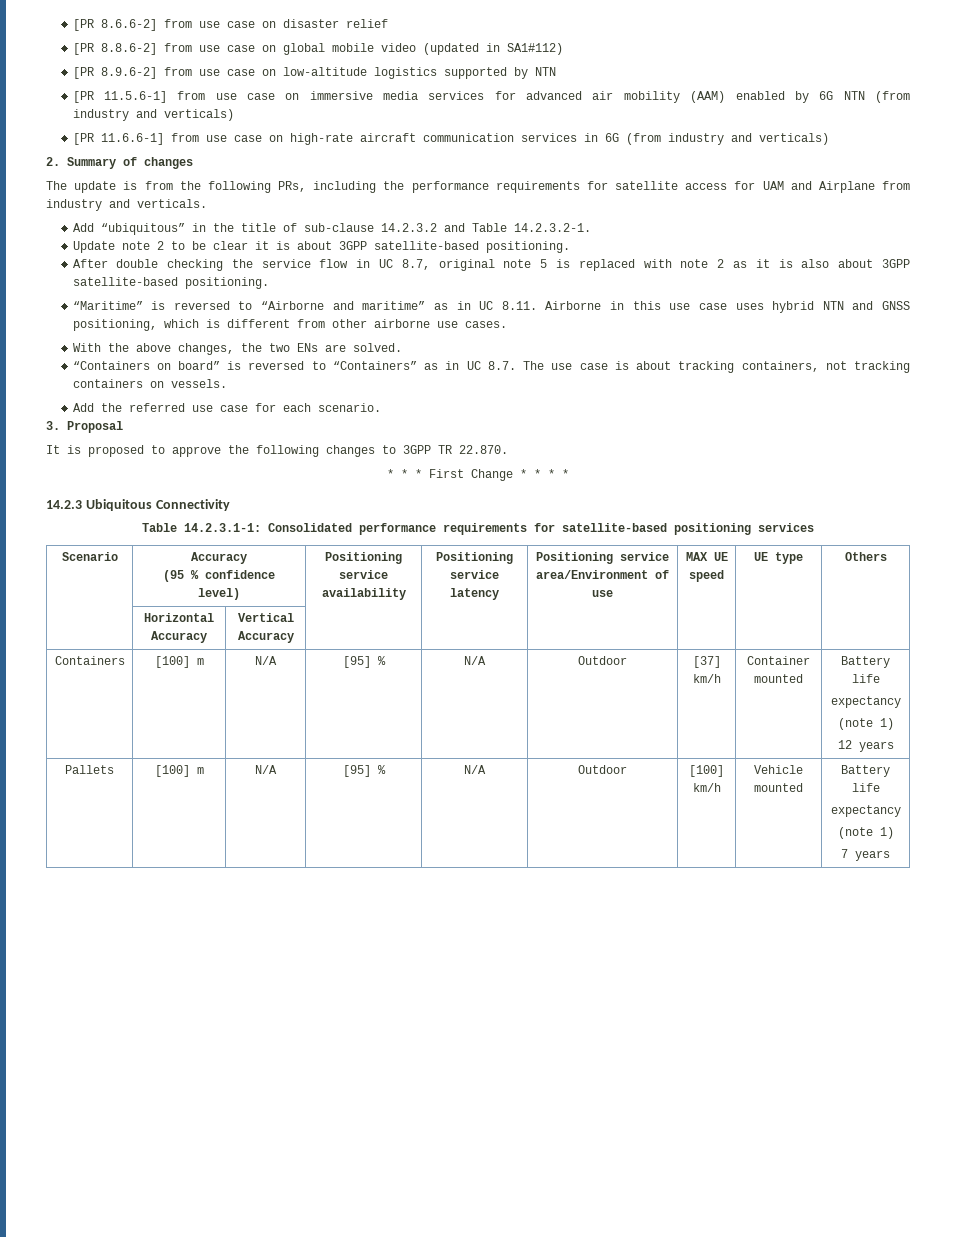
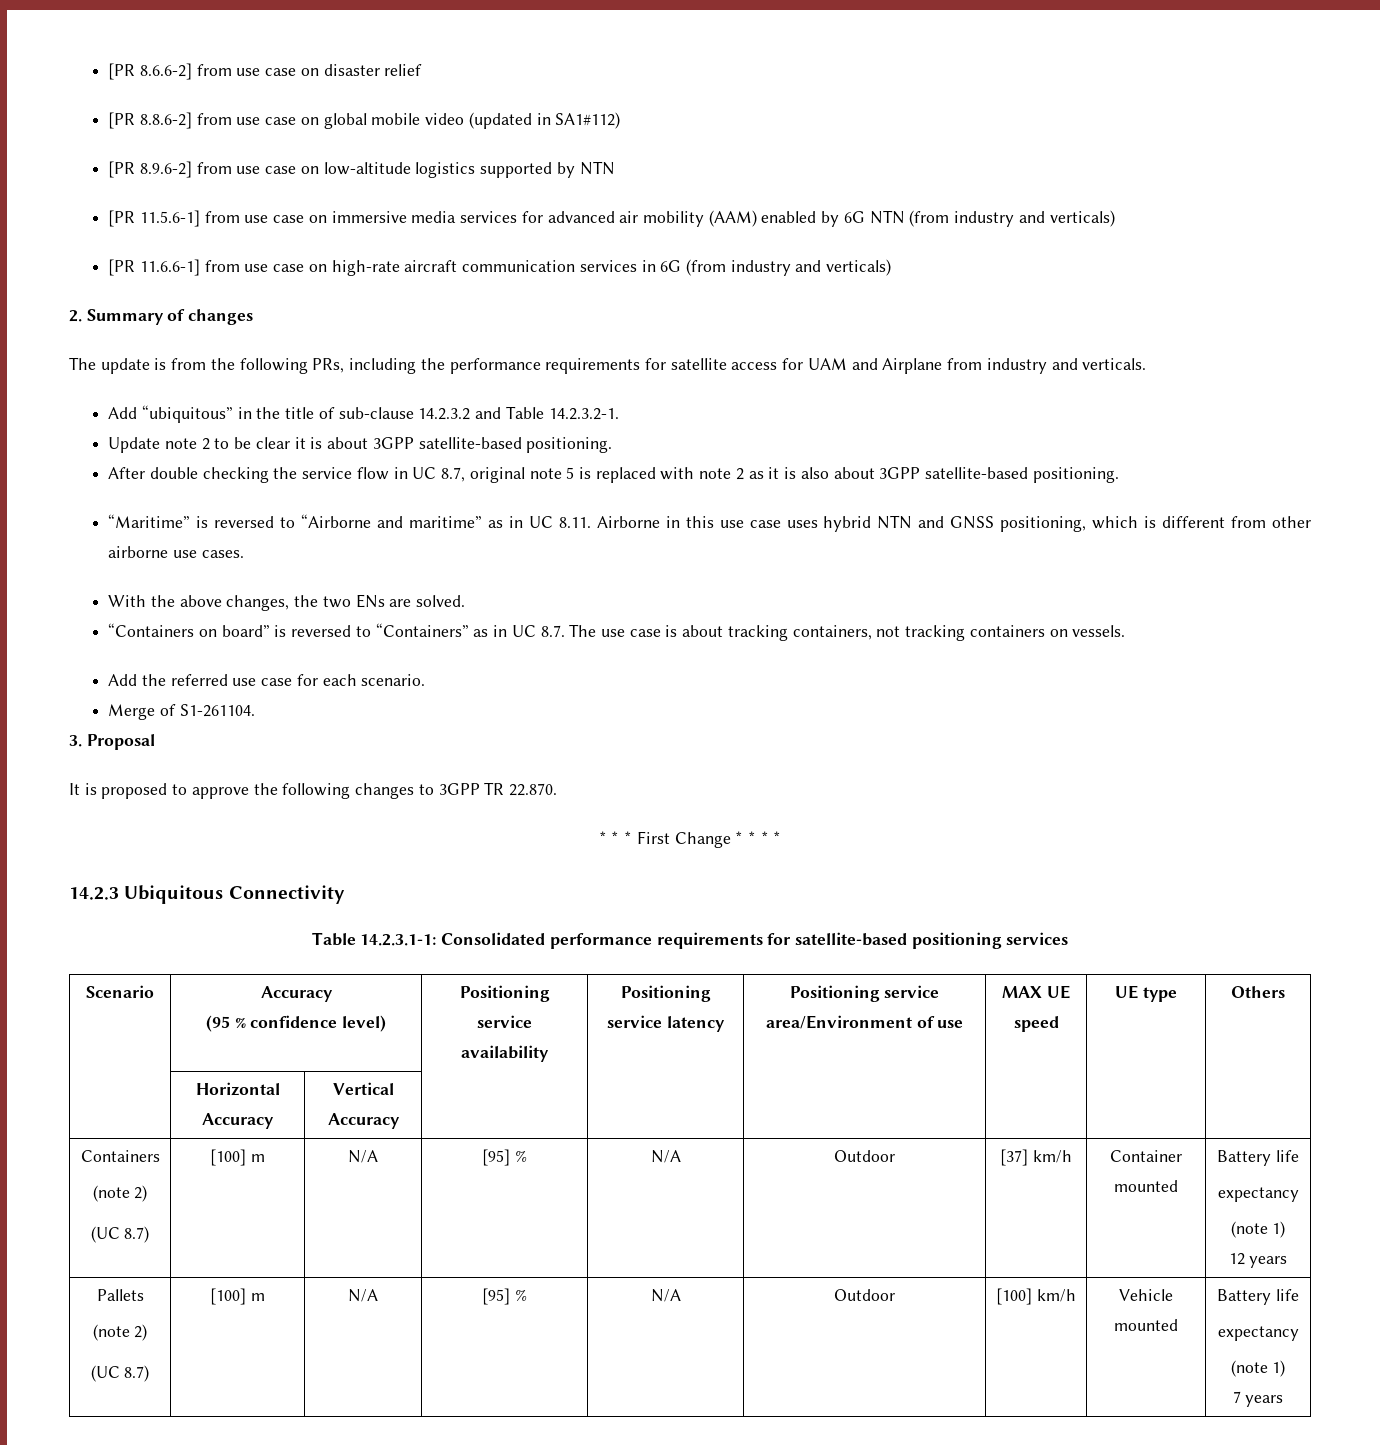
(381, 407) none -> [108,704,255,720] // Merge of S1-261104.
(125, 660) none -> [92,1185,148,1202] [90,1226,150,1243] // (note 2) // (UC 8.7)
(114, 769) none -> [92,1324,148,1341] [90,1365,150,1382] // (note 2) // (UC 8.7)

